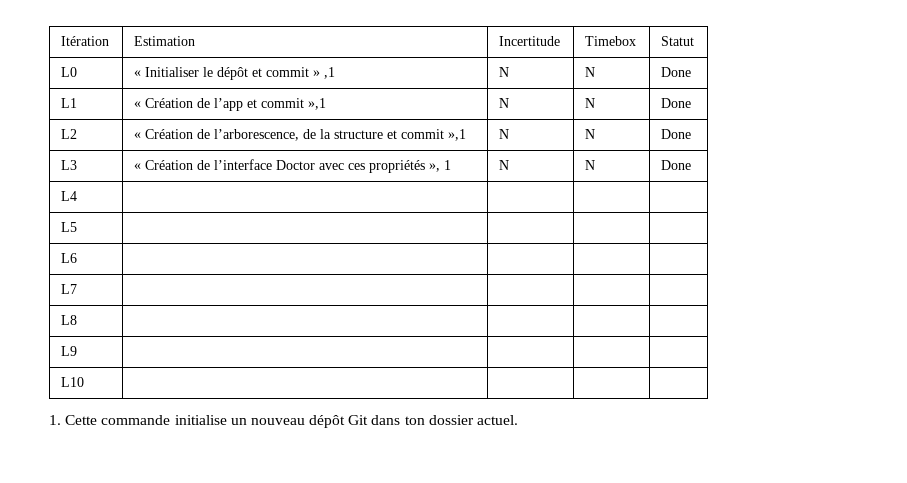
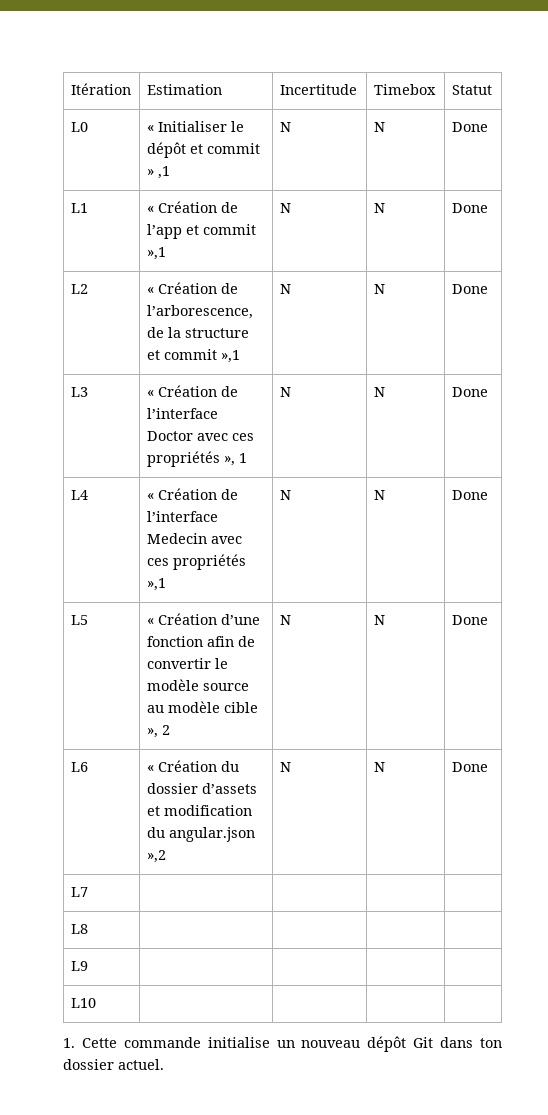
[61,222,78,232] [61,253,78,263] | | | // L5 | | | | // L6 | | | | -> [146,488,238,500] [146,511,218,522] [146,533,242,544] [146,554,246,570] [146,578,166,591] [279,490,291,500] [373,490,385,500] [451,490,488,500] [70,615,88,625] [146,613,260,625] [146,636,255,647] [146,658,228,669] [146,679,249,691] [146,701,258,713] [146,725,170,738] [279,615,291,625] [373,615,385,625] [451,615,488,625] [70,762,88,772] [146,760,239,772] [146,783,257,794] [146,805,252,816] [146,827,255,842] [146,850,166,863] [279,762,291,772] [373,762,385,772] [451,762,488,772] « Création de l’interface Medecin avec ces propriétés »,1 | N | N | Done // L5 | « Création d’une fonction afin de convertir le modèle source au modèle cible », 2 | N | N | Done // L6 | « Création du dossier d’assets et modification du angular.json »,2 | N | N | Done

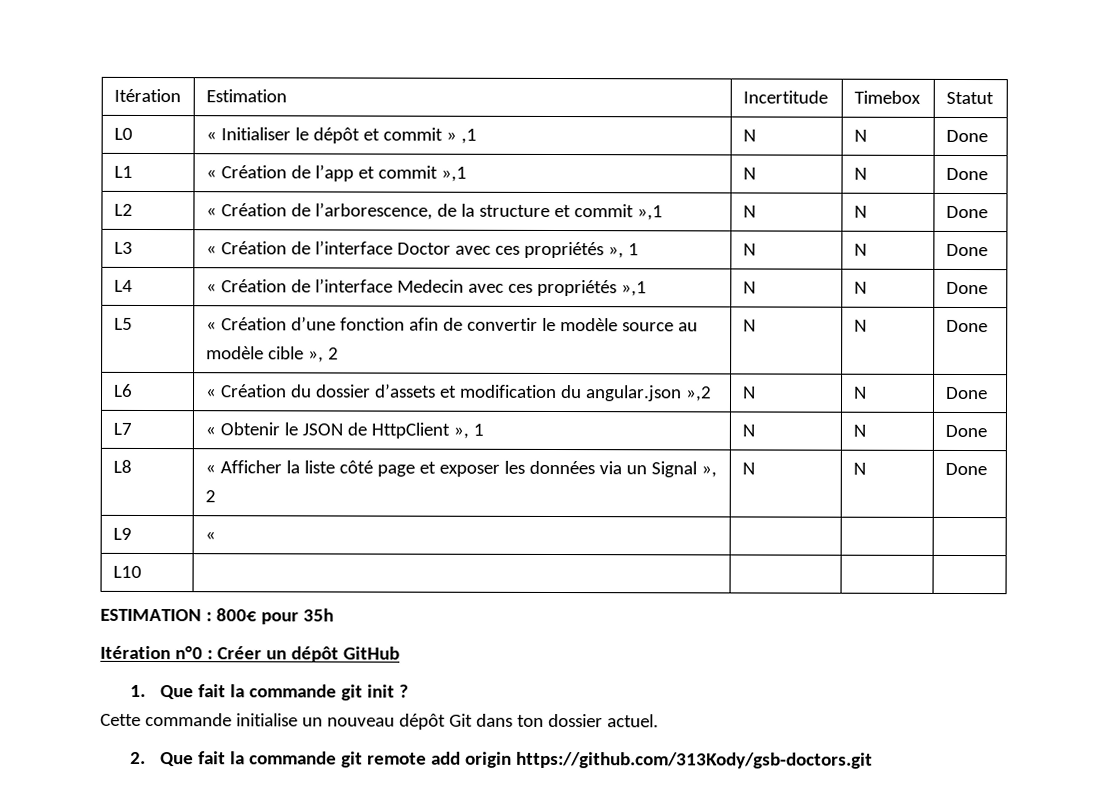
[70,924,88,934] | | | // L8 | | | | -> [204,422,484,439] [741,424,755,437] [852,424,866,437] [944,424,987,438] [112,459,132,473] [204,460,717,478] [204,490,216,503] [741,462,755,475] [852,462,866,475] [944,462,987,476] « Obtenir le JSON de HttpClient », 1 | N | N | Done // L8 | « Afficher la liste côté page et exposer les données via un Signal », 2 | N | N | Done
(88, 966) none -> [204,531,216,541] «
[63,1038,75,1048] 1. -> [100,608,334,625] [100,645,400,663] [129,684,409,701] ESTIMATION : 800€ pour 35h // Itération n°0 : Créer un dépôt GitHub // 1. Que fait la commande git init ? //
(164, 1064) none -> [129,751,873,769] // 2. Que fait la commande git remote add origin https://github.com/313Kody/gsb-doctors.git

